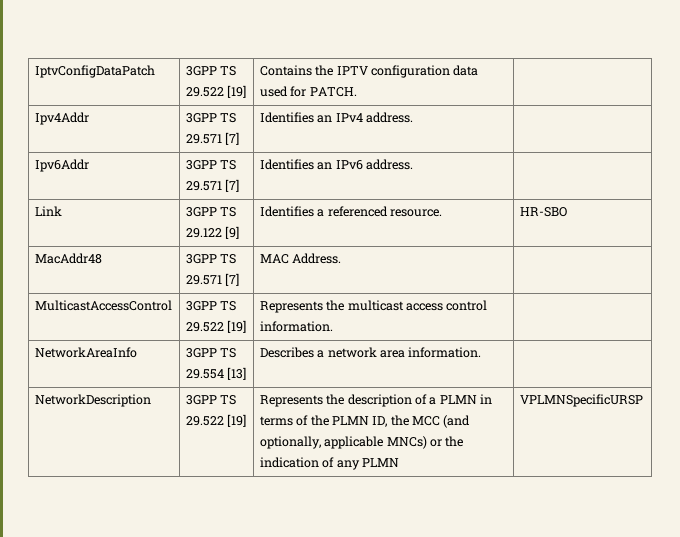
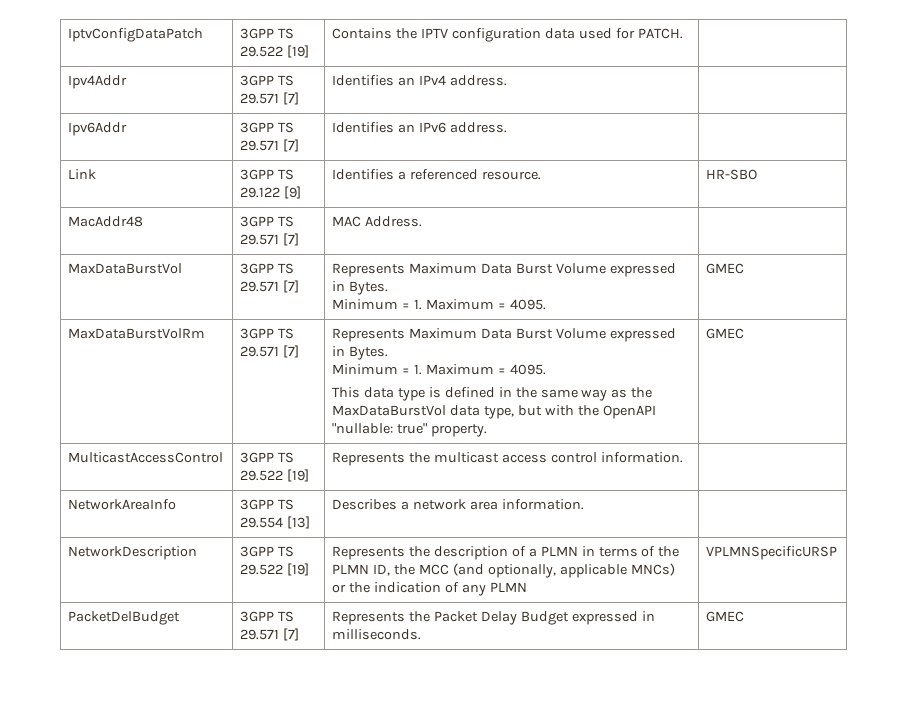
(342, 258) none -> [68,263,183,274] [240,263,295,274] [240,280,300,293] [332,263,676,277] [332,281,389,295] [332,299,546,310] [706,263,745,274] [68,328,206,339] [240,328,295,339] [240,345,300,358] [332,328,676,342] [332,346,389,360] [332,364,546,375] [332,387,653,401] [332,405,656,419] [332,423,487,437] [706,328,745,339] // MaxDataBurstVol | 3GPP TS 29.571 [7] | Represents Maximum Data Burst Volume expressed in Bytes. // Minimum = 1. Maximum = 4095. | GMEC // MaxDataBurstVolRm | 3GPP TS 29.571 [7] | Represents Maximum Data Burst Volume expressed in Bytes. // Minimum = 1. Maximum = 4095. // This data type is defined in the same way as the MaxDataBurstVol data type, but with the OpenAPI "nullable: true" property. | GMEC
(643, 400) none -> [68,611,181,625] [240,611,295,622] [240,628,300,641] [332,611,655,625] [332,629,422,640] [706,611,745,622] // PacketDelBudget | 3GPP TS 29.571 [7] | Represents the Packet Delay Budget expressed in milliseconds. | GMEC

